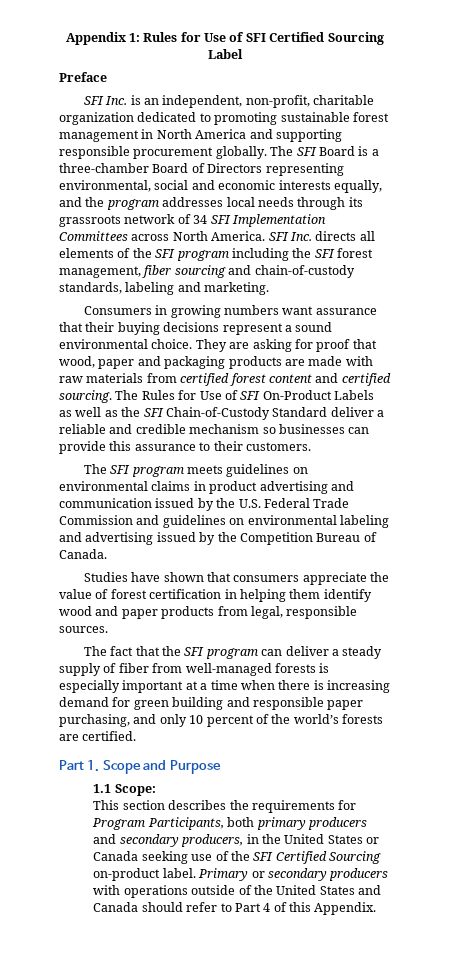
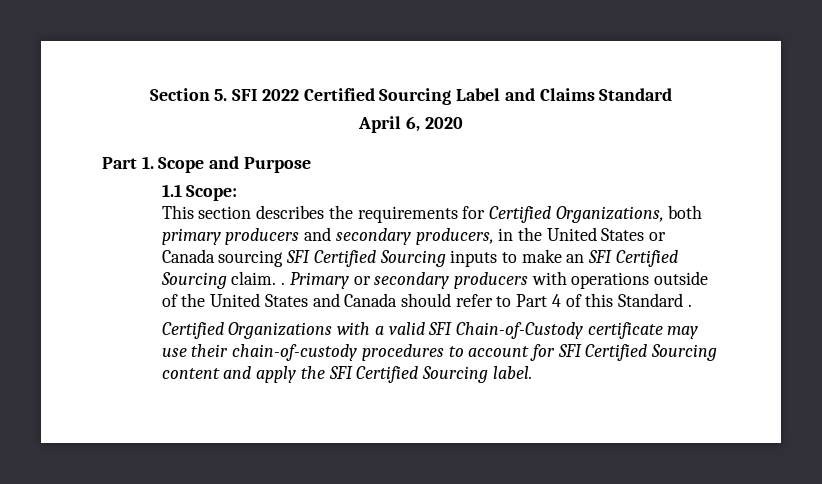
[65,32,384,45] [207,49,243,59] [59,72,107,82] [83,95,375,108] [59,112,389,125] [59,129,342,142] [59,146,379,159] [59,163,344,176] [59,180,382,193] [59,197,363,210] [59,214,326,227] [59,231,375,241] [59,248,373,261] [59,265,355,278] [59,282,270,295] [83,305,377,318] [59,322,333,335] [59,339,377,352] [59,356,373,369] [59,373,391,386] [59,390,374,403] [59,407,384,420] [59,424,370,434] [59,441,311,454] [83,464,308,477] [59,481,354,494] [59,498,350,511] [59,515,389,528] [59,532,377,545] [59,549,107,559] [83,572,390,585] [59,589,372,602] [59,606,358,619] [59,626,108,633] [83,646,383,659] [59,663,330,676] [59,680,390,693] [59,697,364,710] [59,714,383,727] [59,731,137,741] Appendix 1: Rules for Use of SFI Certified Sourcing Label // Preface // SFI Inc. is an independent, non-profit, charitable organization dedicated to promoting sustainable forest management in North America and supporting responsible procurement globally. The SFI Board is a three-chamber Board of Directors representing environmental, social and economic interests equally, and the program addresses local needs through its grassroots network of 34 SFI Implementation Committees across North America. SFI Inc. directs all elements of the SFI program including the SFI forest management, fiber sourcing and chain-of-custody standards, labeling and marketing. // Consumers in growing numbers want assurance that their buying decisions represent a sound environmental choice. They are asking for proof that wood, paper and packaging products are made with raw materials from certified forest content and certified sourcing. The Rules for Use of SFI On-Product Labels as well as the SFI Chain-of-Custody Standard deliver a reliable and credible mechanism so businesses can provide this assurance to their customers. // The SFI program meets guidelines on environmental claims in product advertising and communication issued by the U.S. Federal Trade Commission and guidelines on environmental labeling and advertising issued by the Competition Bureau of Canada. // Studies have shown that consumers appreciate the value of forest certification in helping them identify wood and paper products from legal, responsible sources. // The fact that the SFI program can deliver a steady supply of fiber from well-managed forests is especially important at a time when there is increasing demand for green building and responsible paper purchasing, and only 10 percent of the world’s forests are certified. -> [149,88,673,105] [358,116,463,133] Section 5. SFI 2022 Certified Sourcing Label and Claims Standard // April 6, 2020
[92,817,224,830] Program Participants, -> [488,206,664,223] Certified Organizations,
[141,851,382,864] [93,868,196,881] seeking use of the SFI Certified Sourcing on-product label. -> [218,249,678,267] [160,271,286,289] sourcing SFI Certified Sourcing inputs to make an SFI Certified Sourcing claim. .
[314,902,377,915] Appendix. -> [618,293,692,307] [161,322,699,339] [161,344,718,361] [161,366,532,383] Standard . // Certified Organizations with a valid SFI Chain-of-Custody certificate may use their chain-of-custody procedures to account for SFI Certified Sourcing content and apply the SFI Certified Sourcing label.

